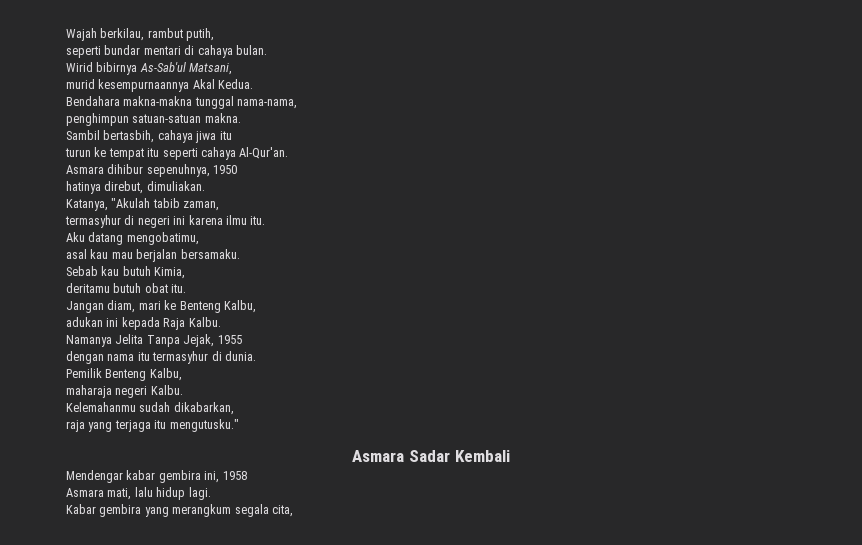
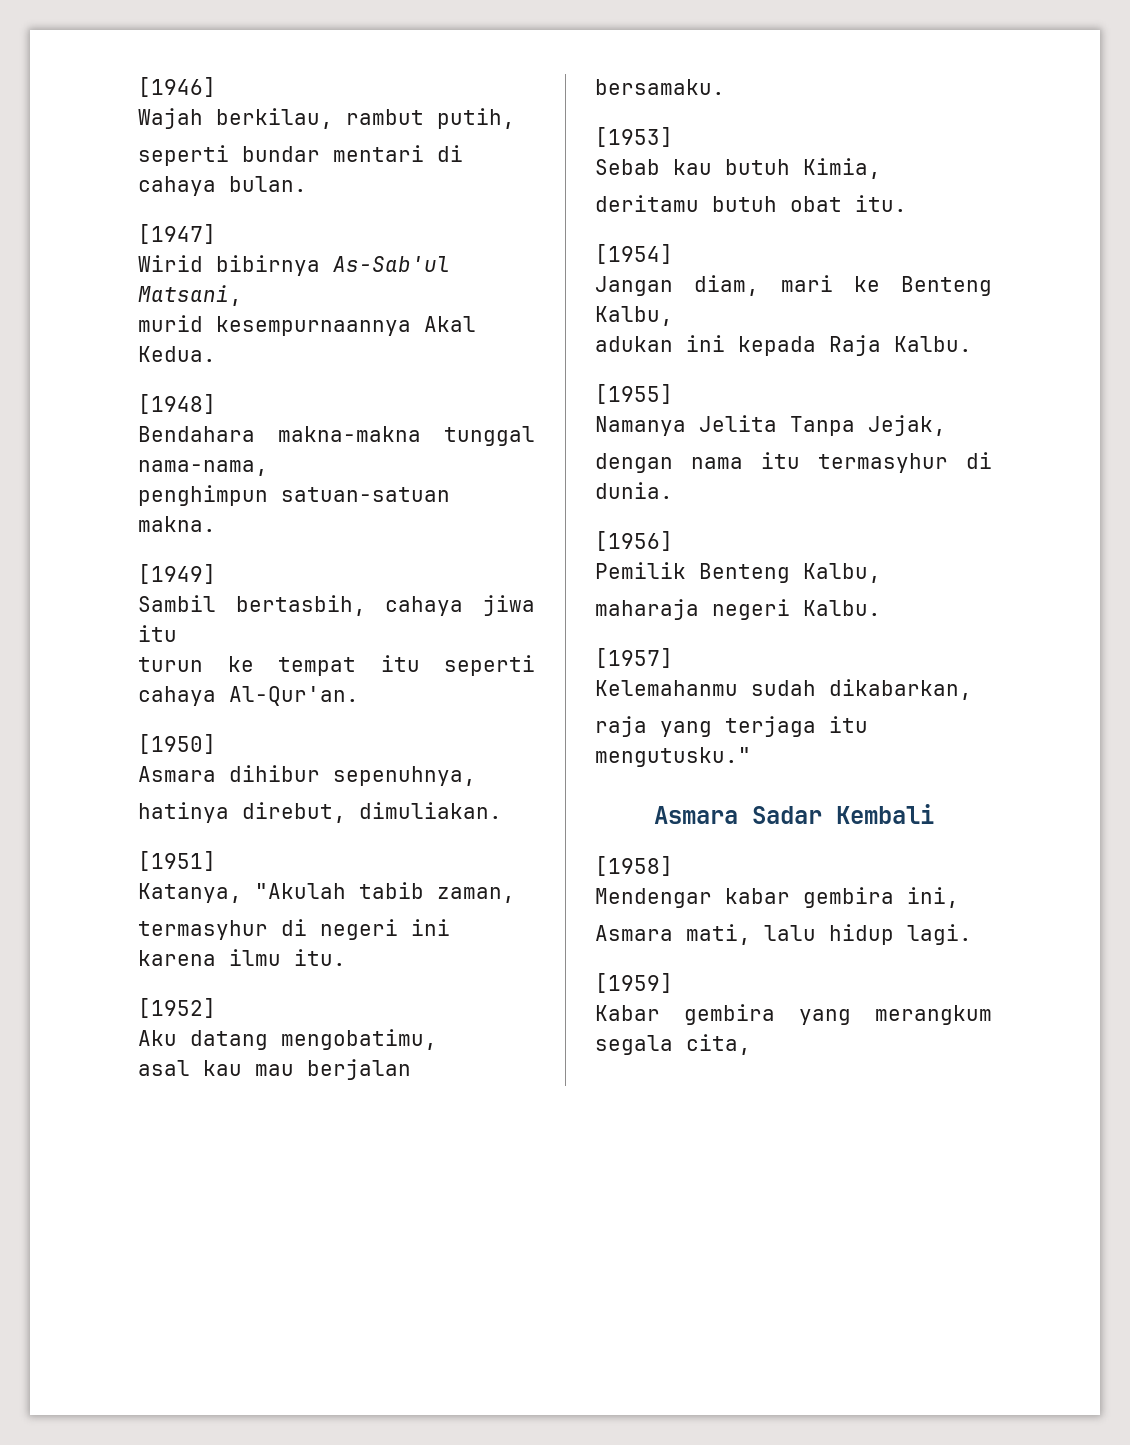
(66, 34) none -> [138,77,216,97] [1946] //
(267, 50) none -> [138,224,216,244] // [1947]
(254, 84) none -> [138,394,216,414] // [1948]
(241, 118) none -> [138,564,216,584] // [1949]
(289, 153) none -> [138,734,216,754] // [1950]
[213,165,238,174] 1950 -> (476, 776) none
(205, 186) none -> [138,851,216,871] // [1951]
(266, 220) none -> [138,998,216,1018] // [1952]
(240, 254) none -> [595,127,673,147] // [1953]
(187, 288) none -> [595,244,673,264] // [1954]
(221, 322) none -> [595,384,673,404] // [1955]
[217,335,242,344] 1955 -> (946, 425) none
(256, 356) none -> [595,531,673,551] // [1956]
(183, 390) none -> [595,648,673,668] // [1957]
(510, 456) none -> [595,856,673,876] // [1958]
[222,471,247,480] 1958 -> (959, 897) none
(211, 493) none -> [595,973,673,993] // [1959]

